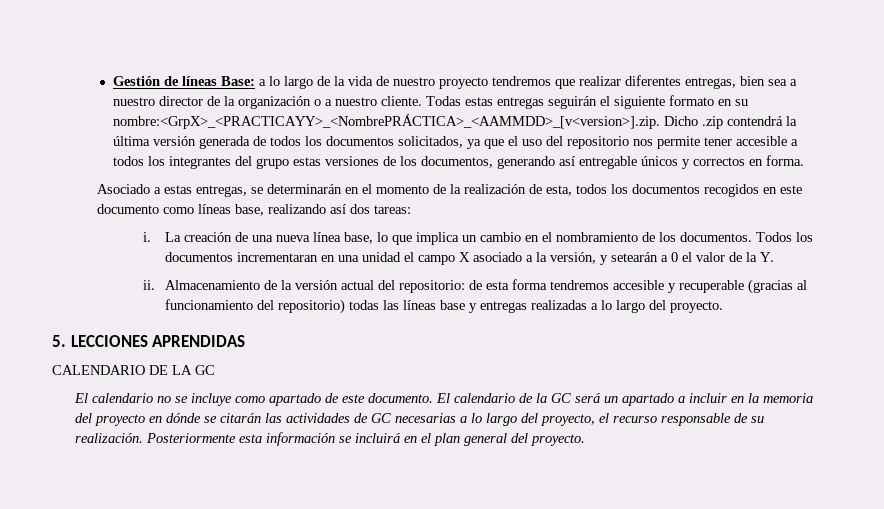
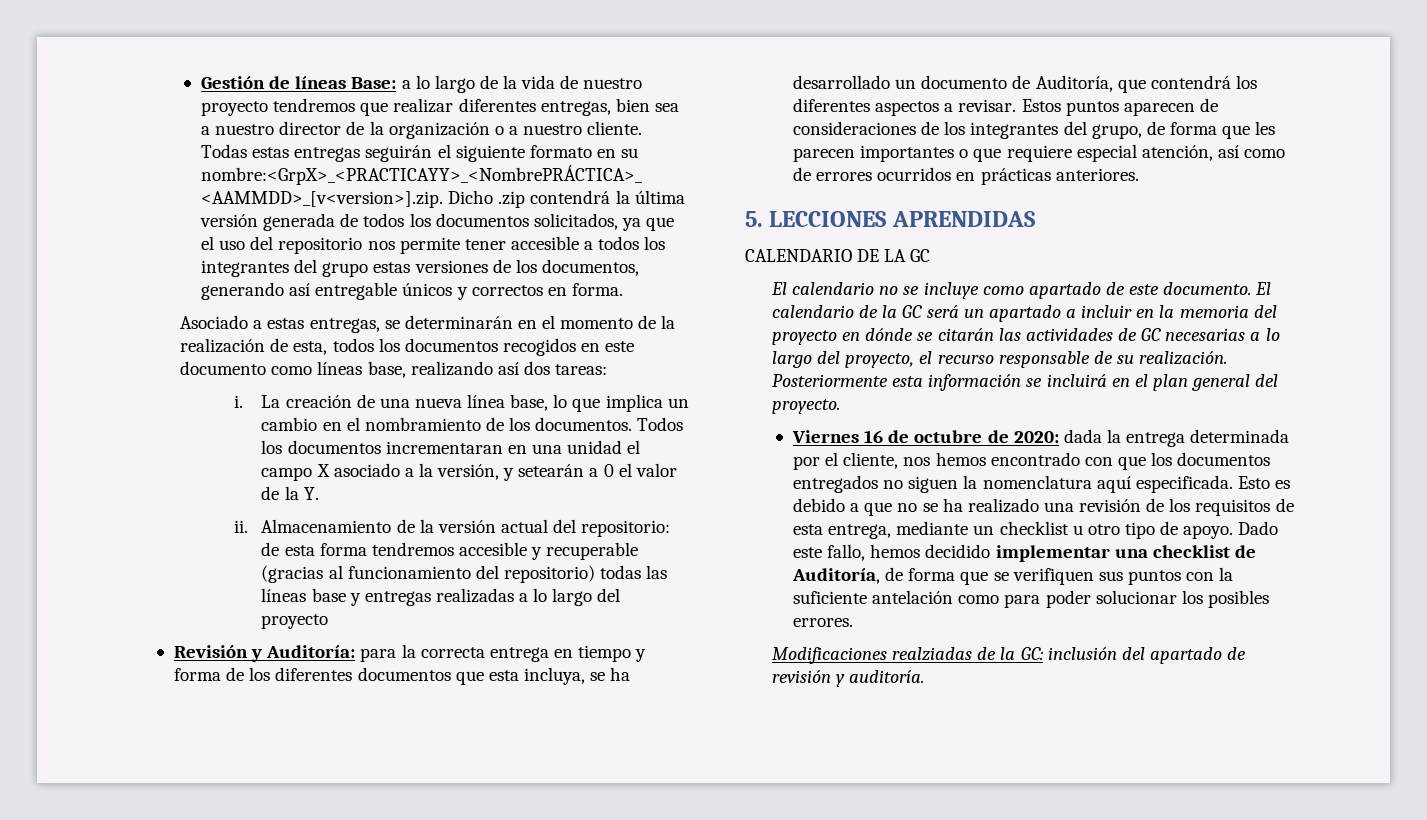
[670,301,724,313] proyecto. -> [261,614,329,629] [173,644,647,662] [173,667,631,685] [792,75,1257,93] [792,98,1218,116] [792,121,1276,139] [792,144,1286,162] [792,167,1139,185] proyecto // Revisión y Auditoría: para la correcta entrega en tiempo y forma de los diferentes documentos que esta incluya, se ha desarrollado un documento de Auditoría, que contendrá los diferentes aspectos a revisar. Estos puntos aparecen de consideraciones de los integrantes del grupo, de forma que les parecen importantes o que requiere especial atención, así como de errores ocurridos en prácticas anteriores.
(585, 440) none -> [791,429,1290,447] [792,452,1271,470] [792,475,1291,493] [792,498,1294,516] [792,521,1279,539] [792,544,1256,562] [791,567,1234,585] [792,590,1269,608] [792,618,853,627] [772,647,1247,664] [772,670,925,687] // Viernes 16 de octubre de 2020: dada la entrega determinada por el cliente, nos hemos encontrado con que los documentos entregados no siguen la nomenclatura aquí especificada. Esto es debido a que no se ha realizado una revisión de los requisitos de esta entrega, mediante un checklist u otro tipo de apoyo. Dado este fallo, hemos decidido implementar una checklist de Auditoría, de forma que se verifiquen sus puntos con la suficiente antelación como para poder solucionar los posibles errores. // Modificaciones realziadas de la GC: inclusión del apartado de revisión y auditoría.

